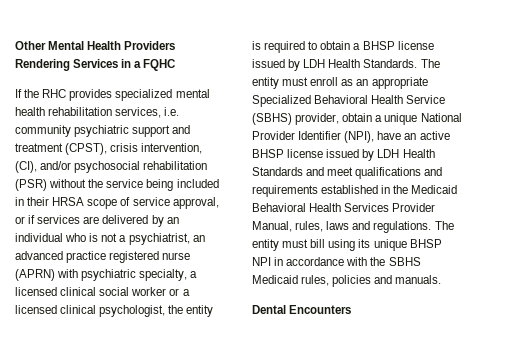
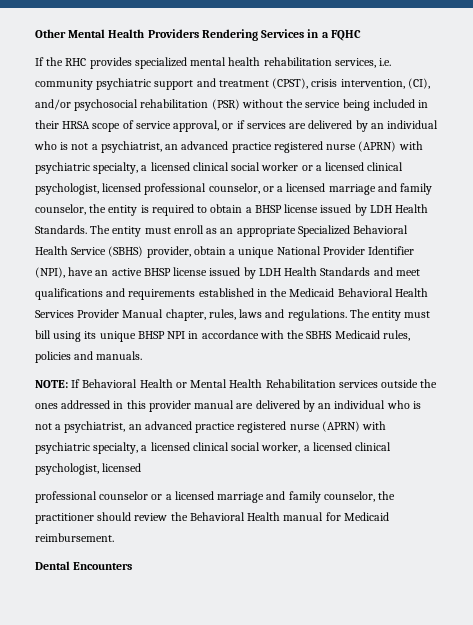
(166, 311) none -> [102,183,433,195] [35,204,86,215] licensed professional counselor, or a licensed marriage and family counselor,
[252,221,292,232] Manual, -> [122,309,206,321] Manual chapter,
(442, 279) none -> [35,379,438,388] [35,400,421,412] [35,421,387,433] [35,442,392,454] [35,463,142,475] [35,491,396,503] [35,512,389,524] [35,533,114,542] // NOTE: If Behavioral Health or Mental Health Rehabilitation services outside the ones addressed in this provider manual are delivered by an individual who is not a psychiatrist, an advanced practice registered nurse (APRN) with psychiatric specialty, a licensed clinical social worker, a licensed clinical psychologist, licensed // professional counselor or a licensed marriage and family counselor, the practitioner should review the Behavioral Health manual for Medicaid reimbursement.

